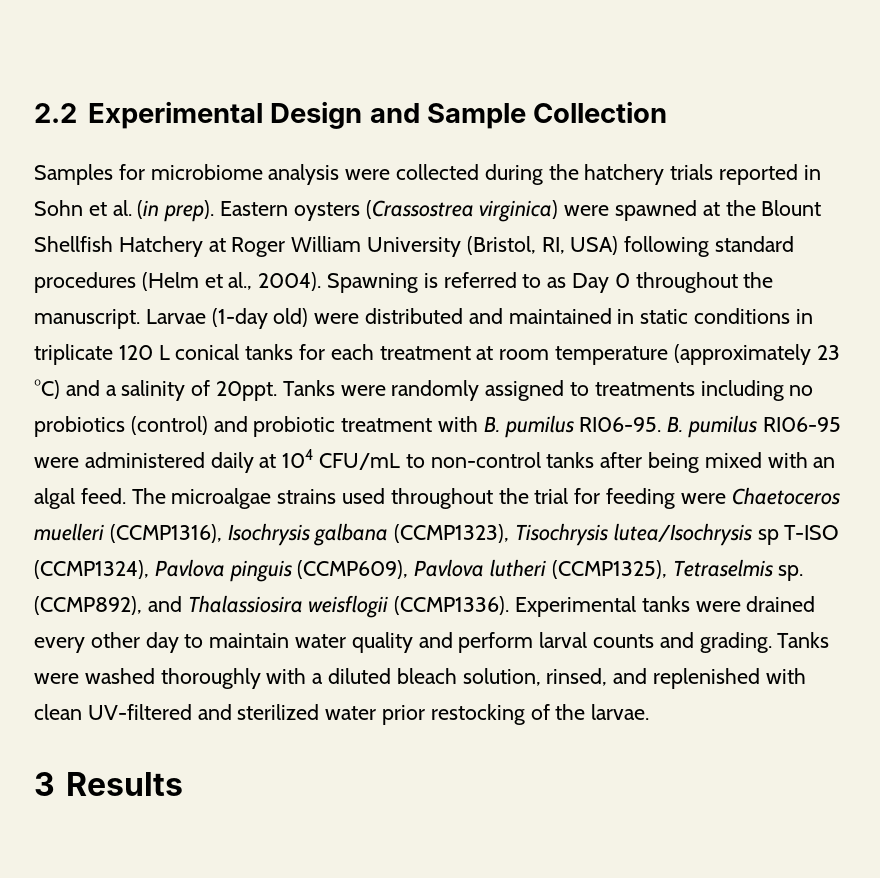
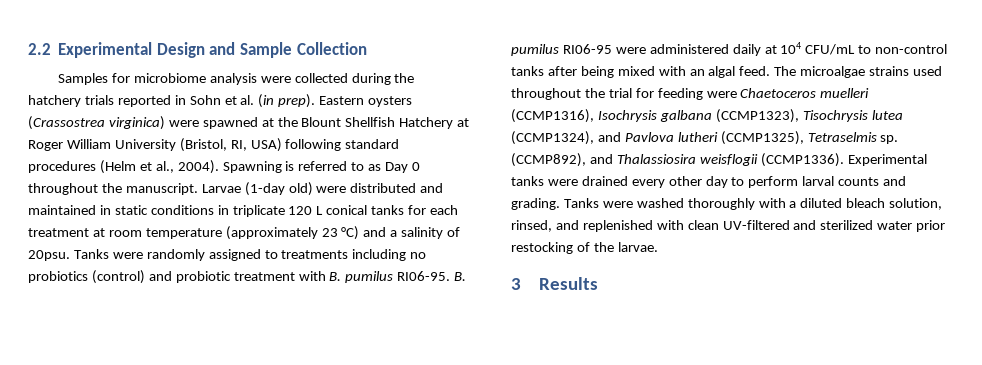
[216,381,278,401] 20ppt. -> [28,250,70,261] 20psu.
[613,523,840,546] [34,559,409,582] lutea/Isochrysis sp T-ISO (CCMP1324), Pavlova pinguis (CCMP609), -> [871,110,903,120] [511,131,621,145] lutea (CCMP1324), and
[209,632,453,653] maintain water quality and -> (745, 181) none

